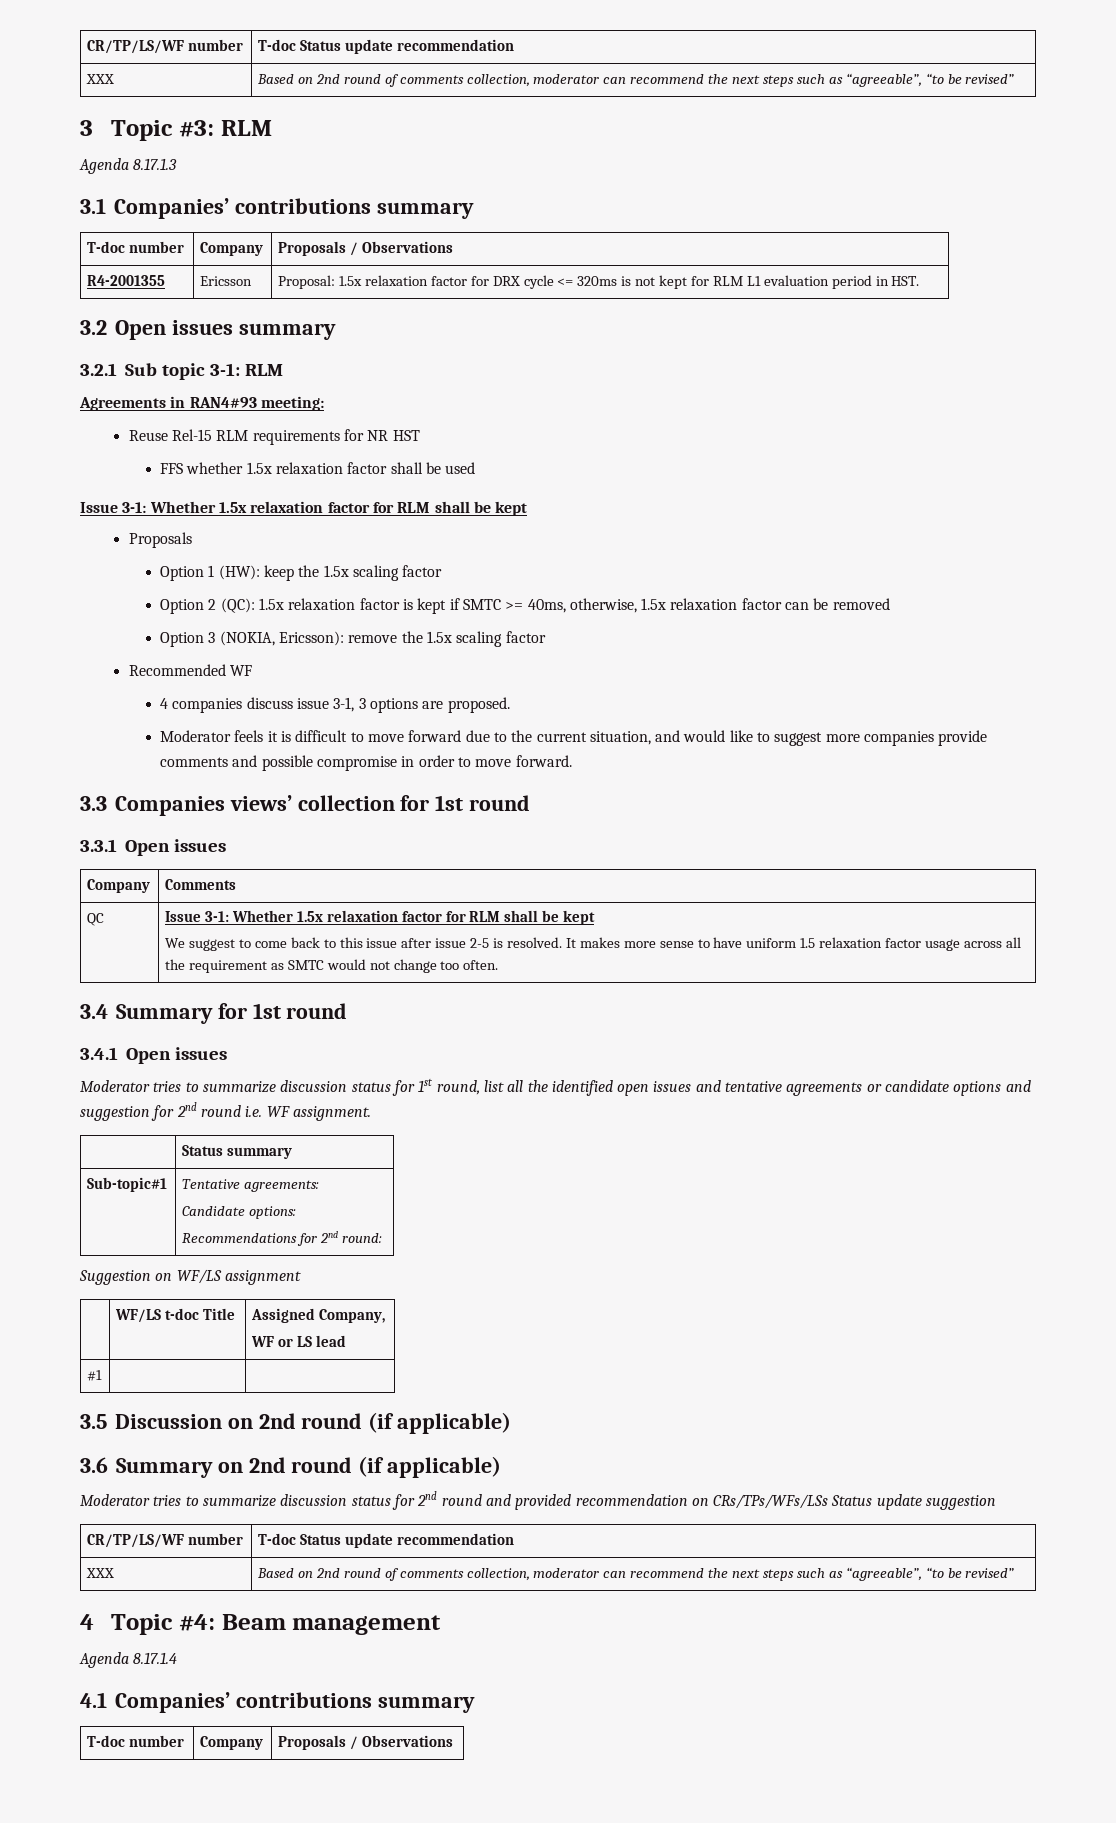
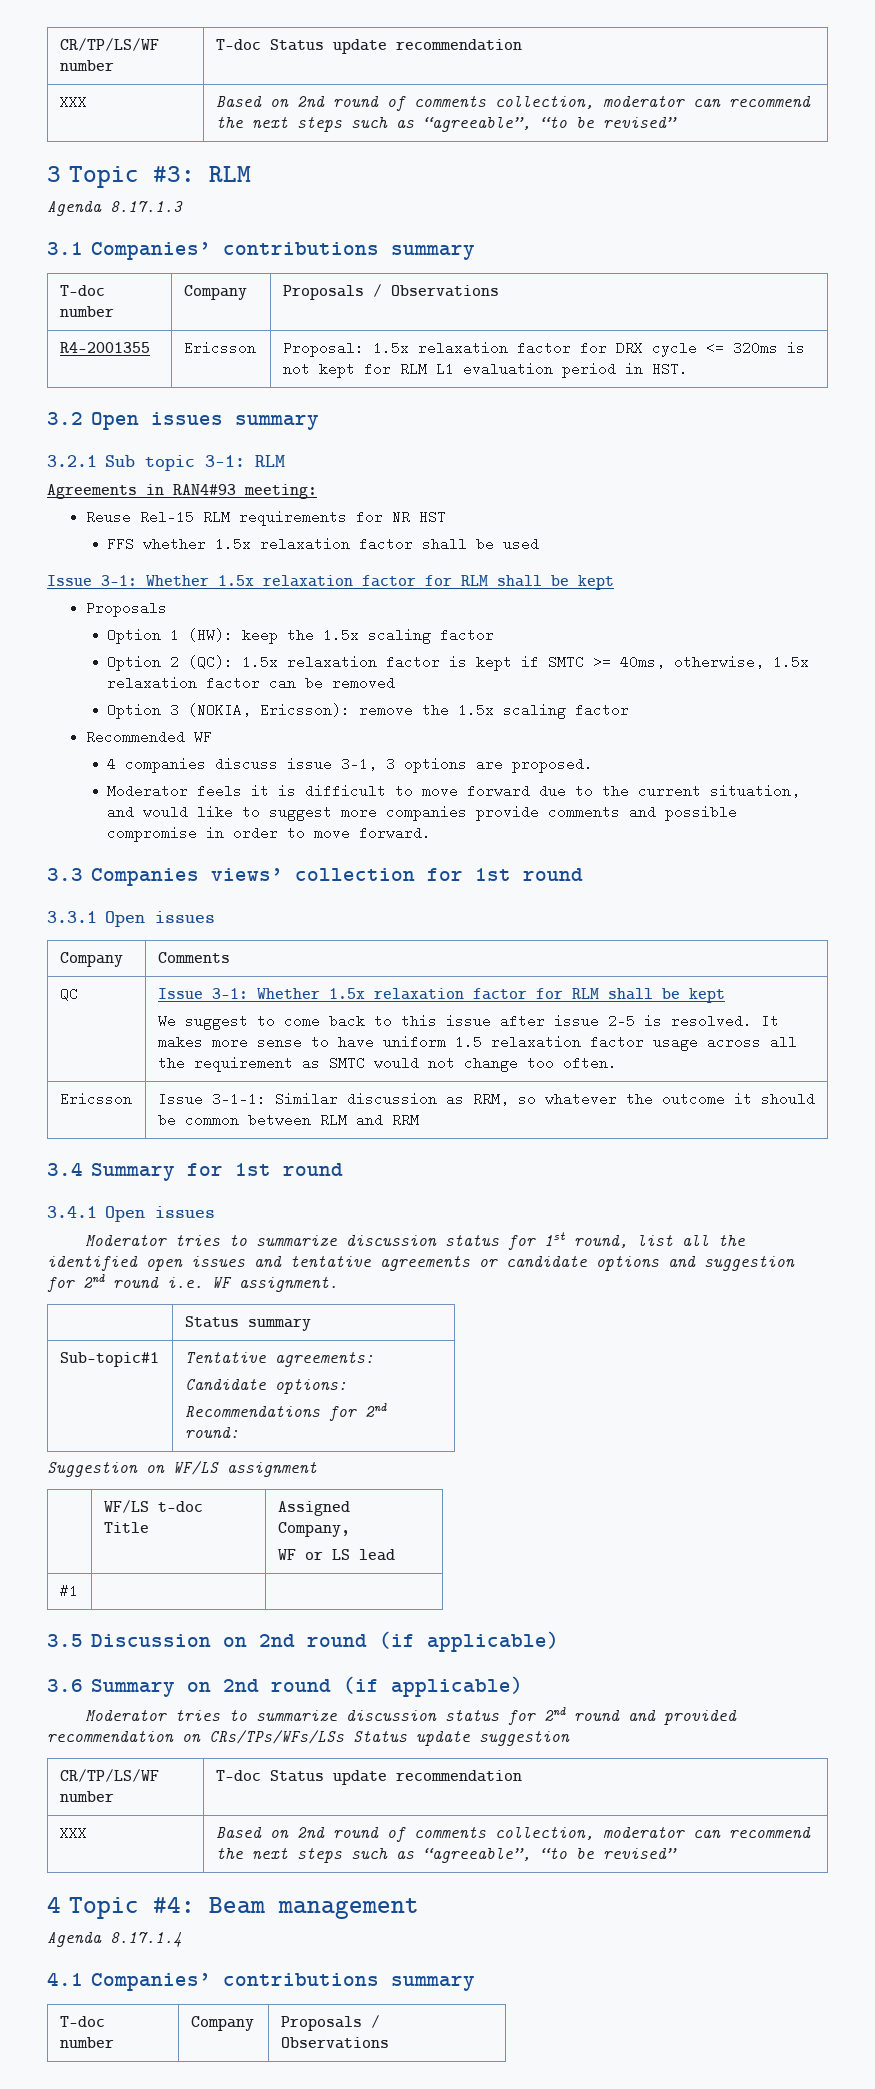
(499, 965) none -> [59,1092,132,1106] [157,1092,815,1106] [157,1113,419,1127] // Ericsson | Issue 3-1-1: Similar discussion as RRM, so whatever the outcome it should be common between RLM and RRM

